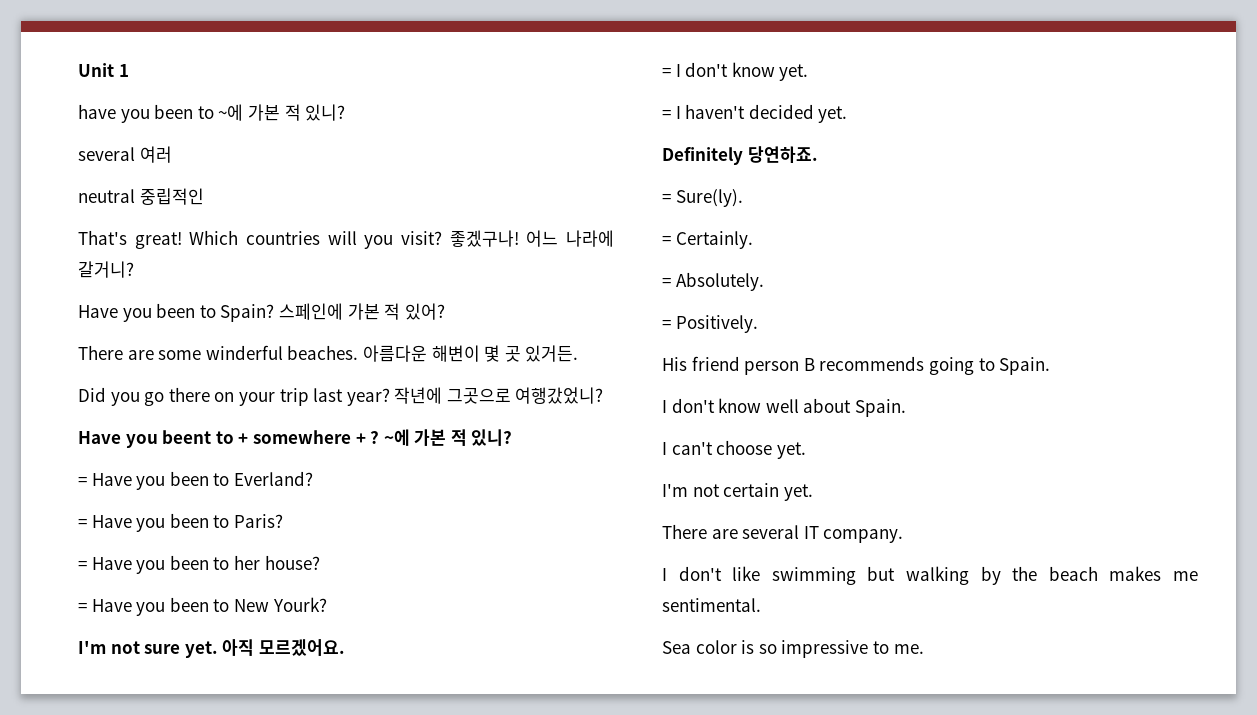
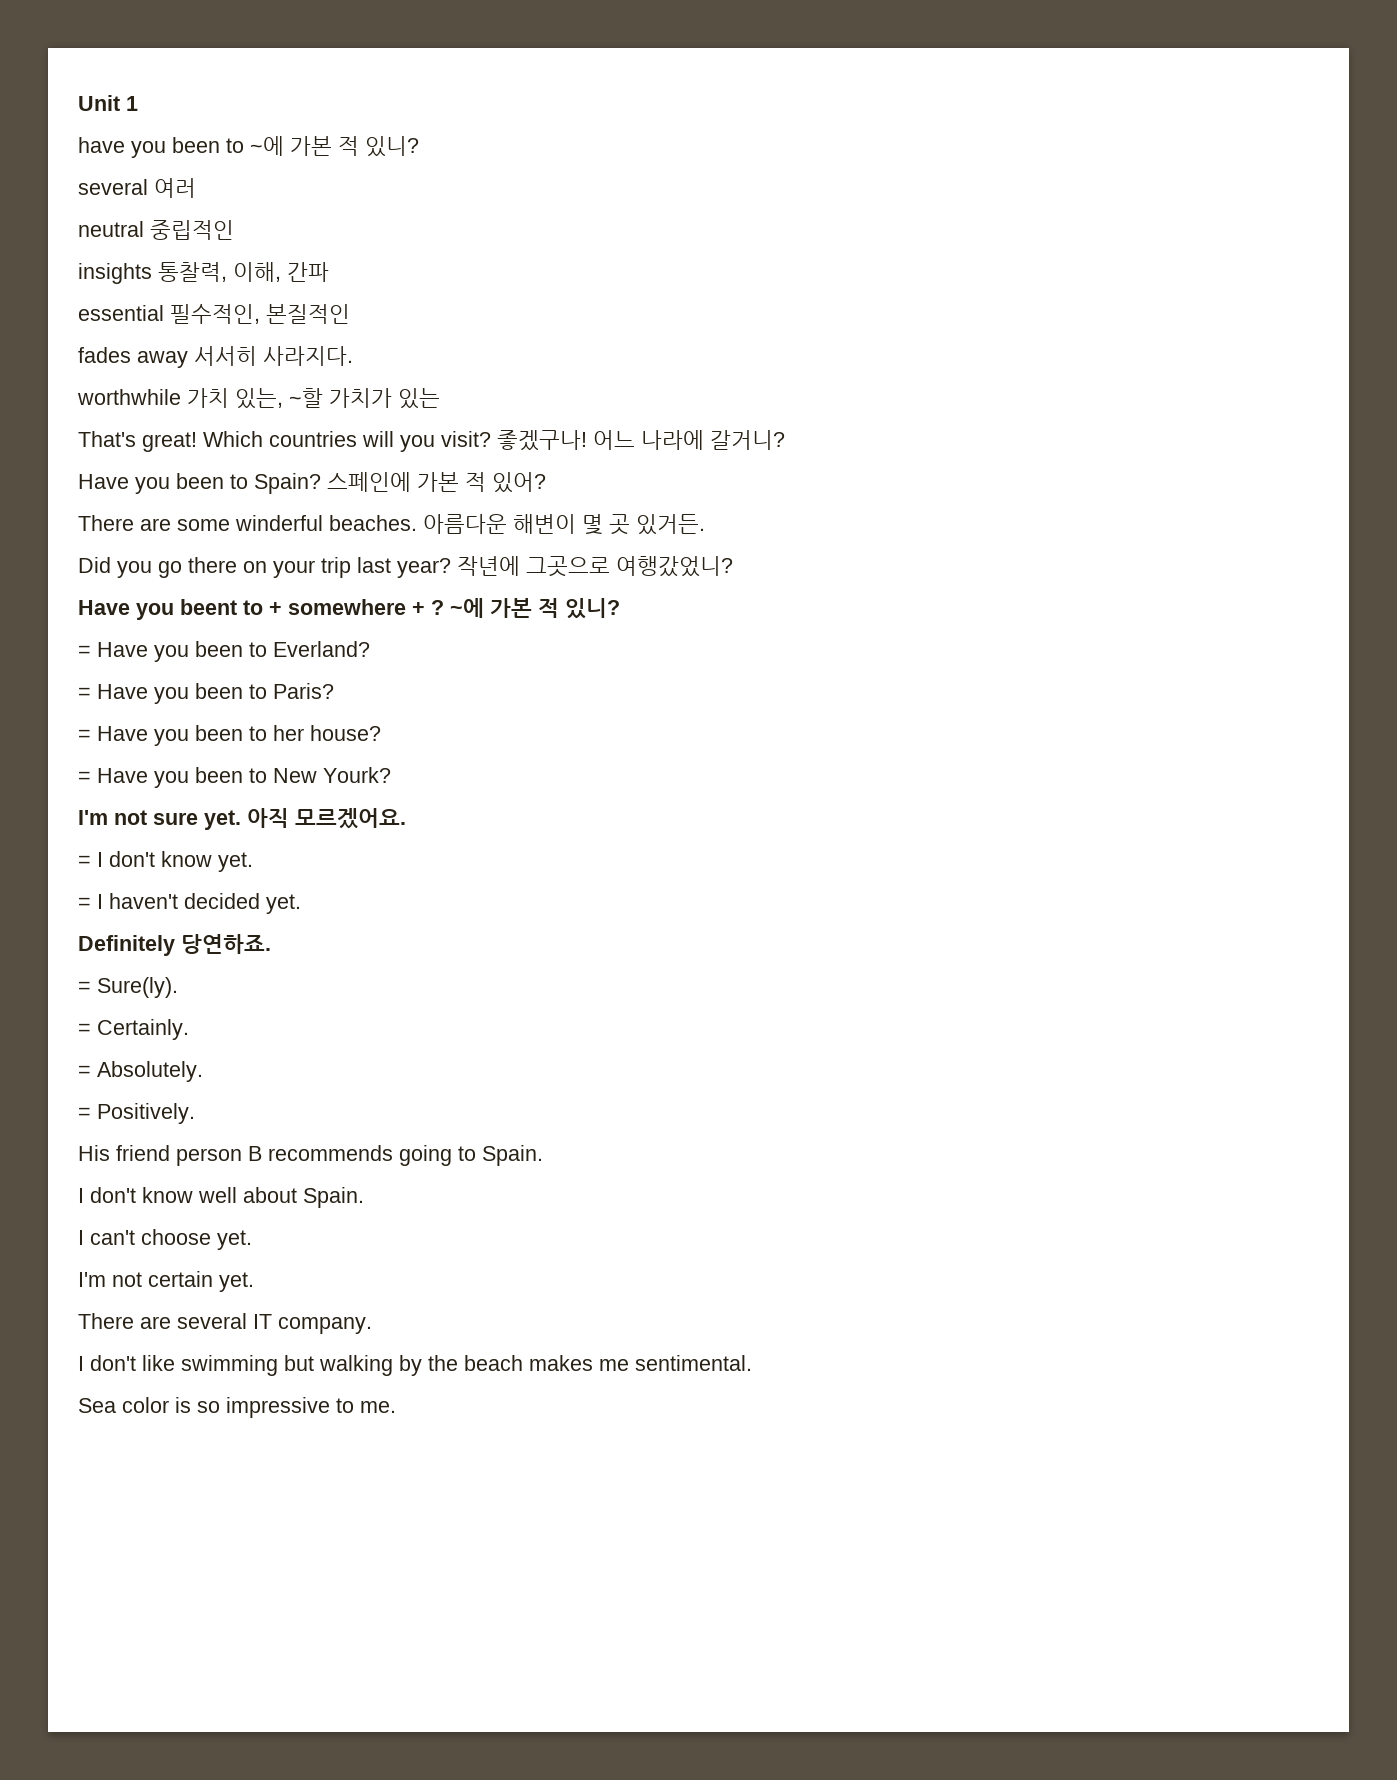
(204, 196) none -> [78,262,329,284] [78,304,350,324] [78,346,353,368] [77,388,440,409] // insights 통찰력, 이해, 간파 // essential 필수적인, 본질적인 // fades away 서서히 사라지다. // worthwhile 가치 있는, ~할 가치가 있는

